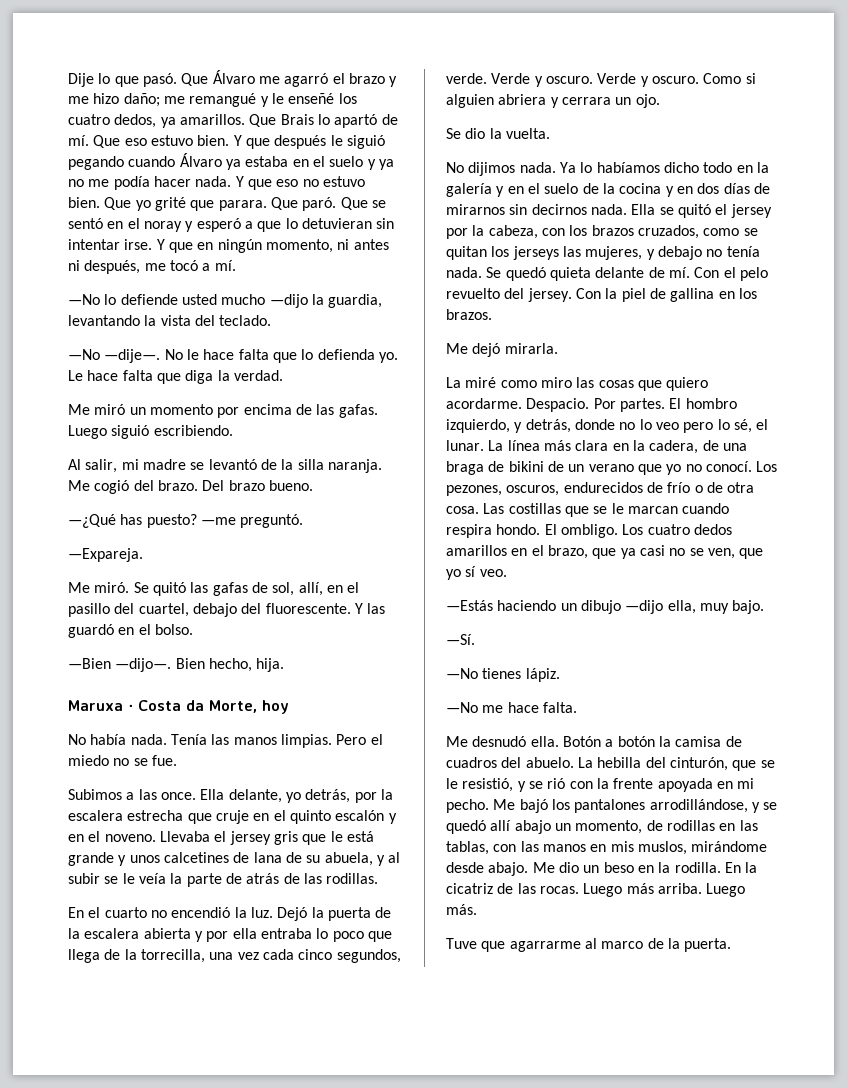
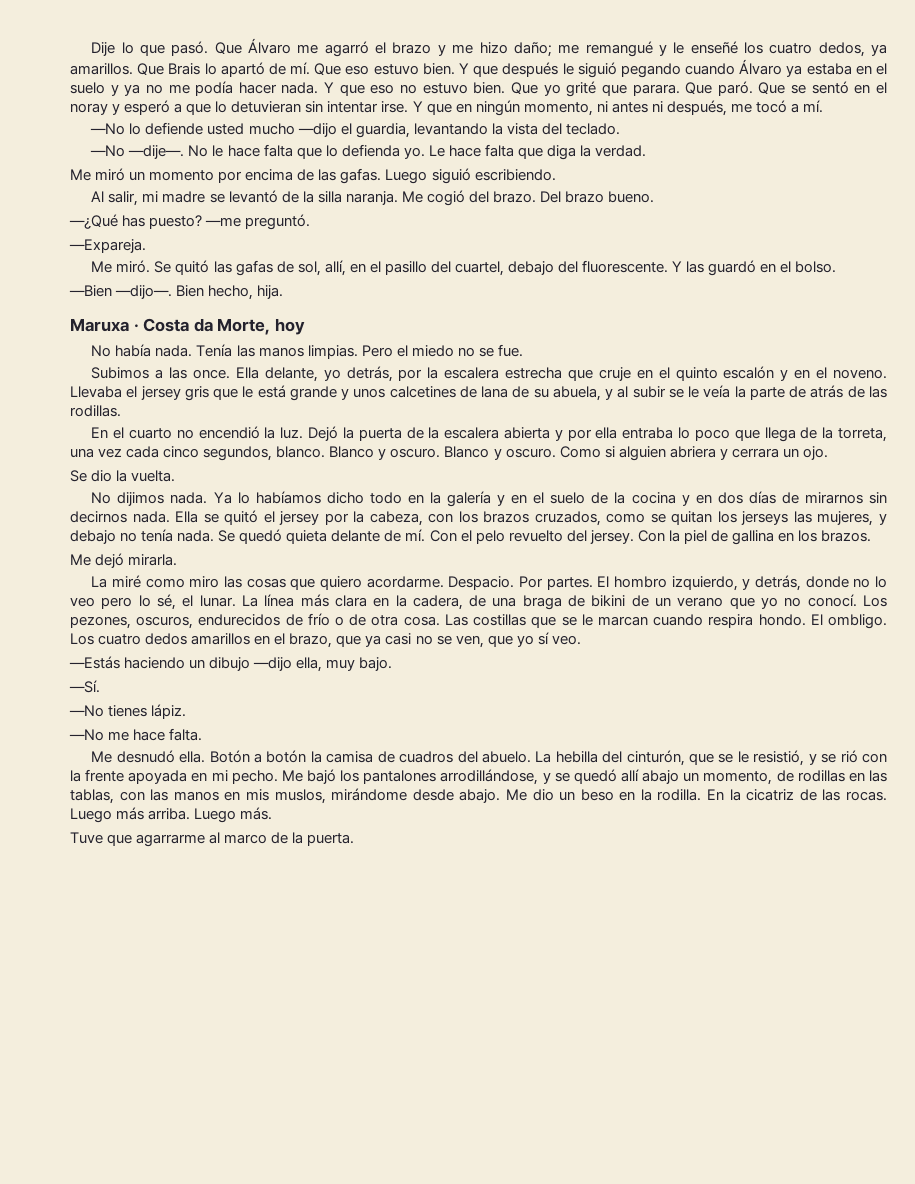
[311,294,324,305] la -> [340,123,352,135] el
[140,949,205,963] torrecilla, -> [838,428,888,442] torreta,
[446,73,637,87] verde. Verde y oscuro. Verde -> [276,446,490,460] blanco. Blanco y oscuro. Blanco

